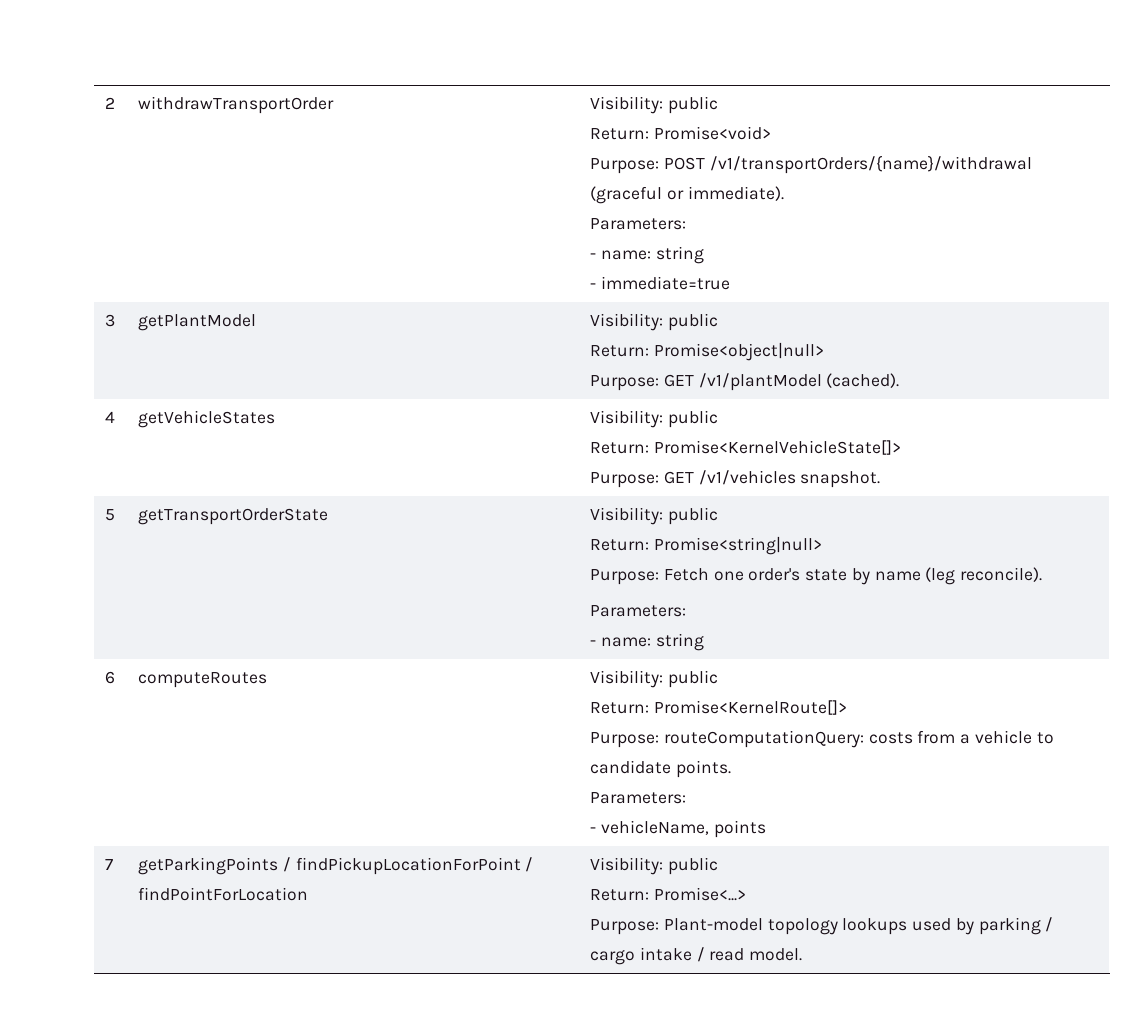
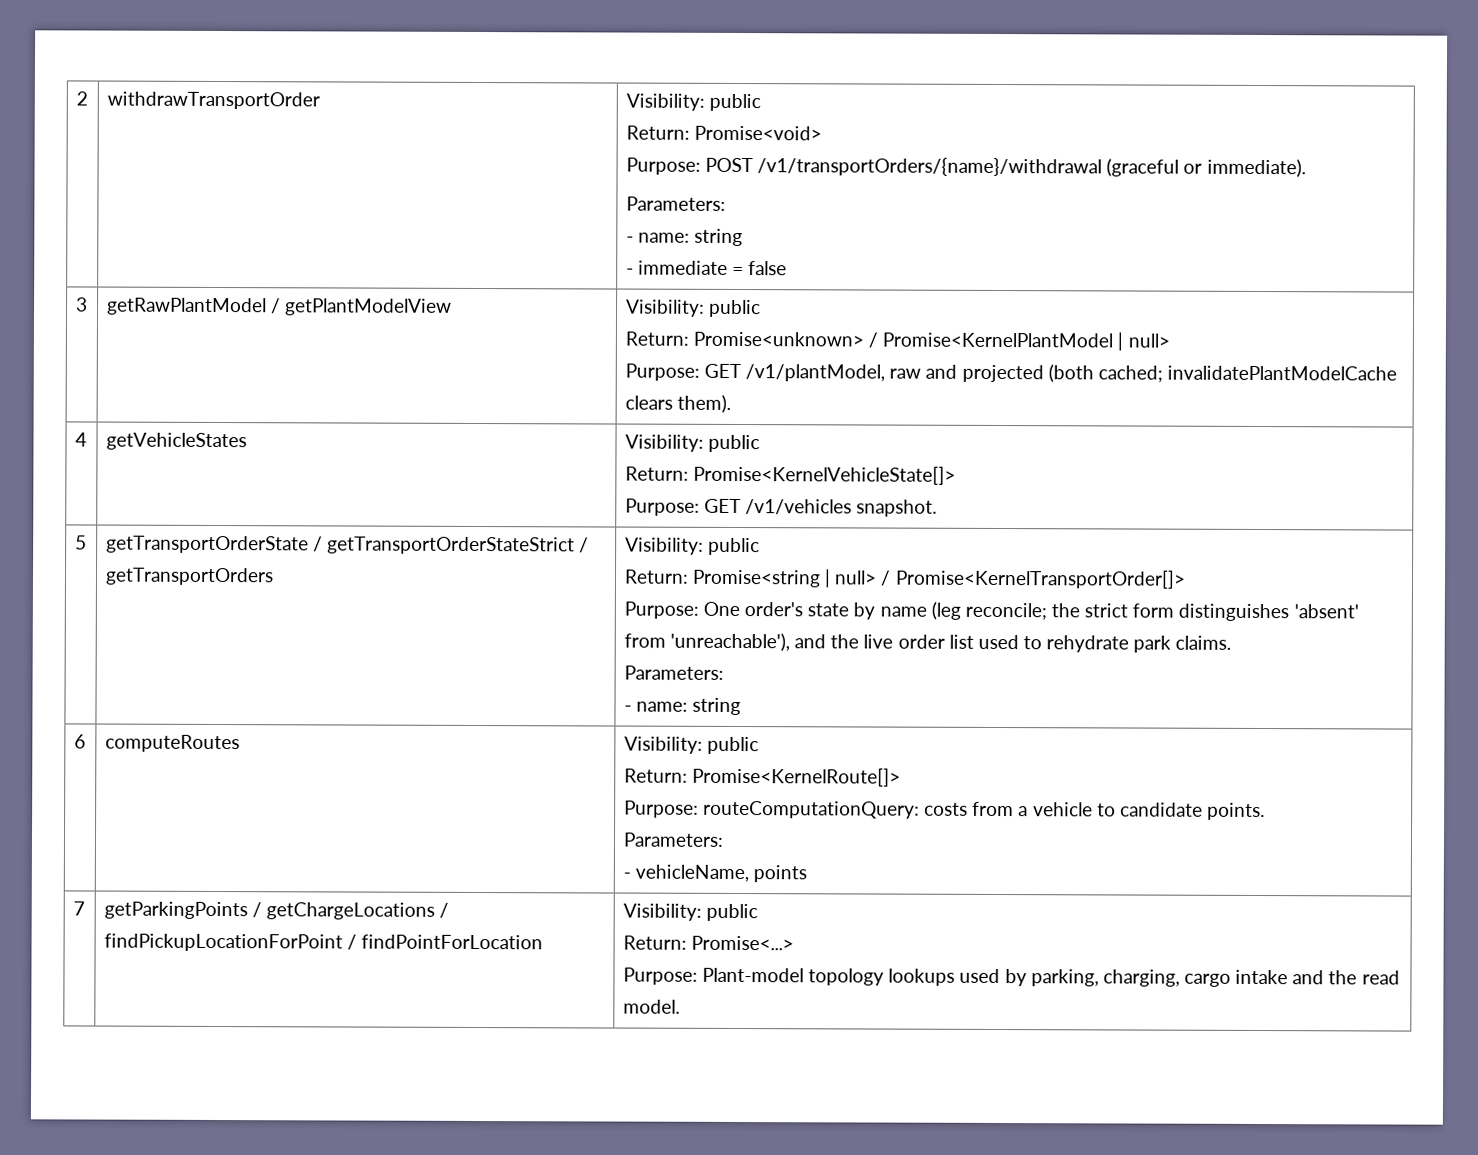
[601,276,731,290] [105,314,116,327] [138,314,257,331] [590,313,719,331] [590,342,825,361] [590,373,900,391] immediate=true // 3 | getPlantModel | Visibility: public // Return: Promise<object|null> // Purpose: GET /v1/plantModel (cached). -> [638,260,788,276] [75,297,88,312] [106,297,453,316] [625,299,762,318] [624,331,1170,351] [624,363,1397,383] [624,394,732,413] immediate = false // 3 | getRawPlantModel / getPlantModelView | Visibility: public // Return: Promise<unknown> / Promise<KernelPlantModel | null> // Purpose: GET /v1/plantModel, raw and projected (both cached; invalidatePlantModelCache clears them).
[590,507,719,525] [590,536,823,555] [590,568,744,585] | Visibility: public // Return: Promise<string|null> // Purpose: Fetch one -> [313,536,590,555] [104,567,274,586] [624,537,761,556] [623,569,1186,589] [623,601,741,619] / getTransportOrderStateStrict / getTransportOrders | Visibility: public // Return: Promise<string | null> / Promise<KernelTransportOrder[]> // Purpose: One
[960,567,1043,582] reconcile). -> [964,602,1359,622] [623,632,1232,653] reconcile; the strict form distinguishes 'absent' from 'unreachable'), and the live order list used to rehydrate park claims.
(292, 864) none -> [266,902,450,920] getChargeLocations /
[978,917,1054,935] [590,947,705,965] parking / cargo intake / -> [1030,969,1358,987] parking, charging, cargo intake and the

